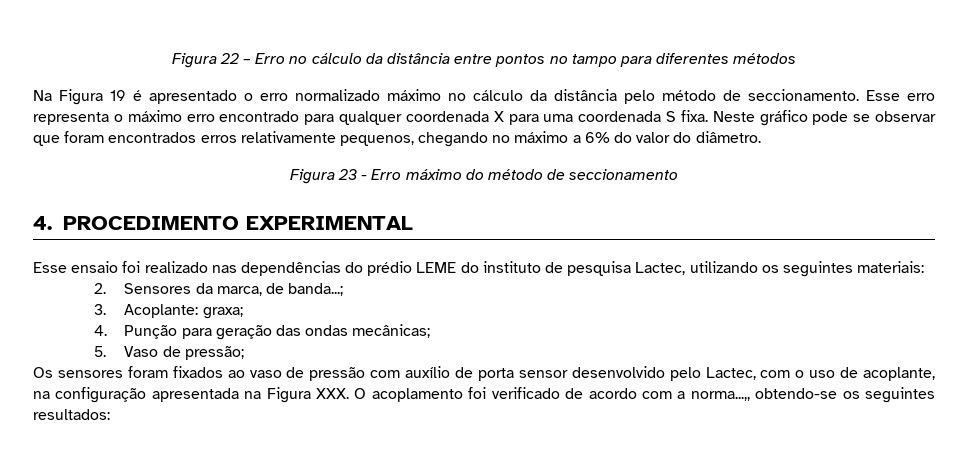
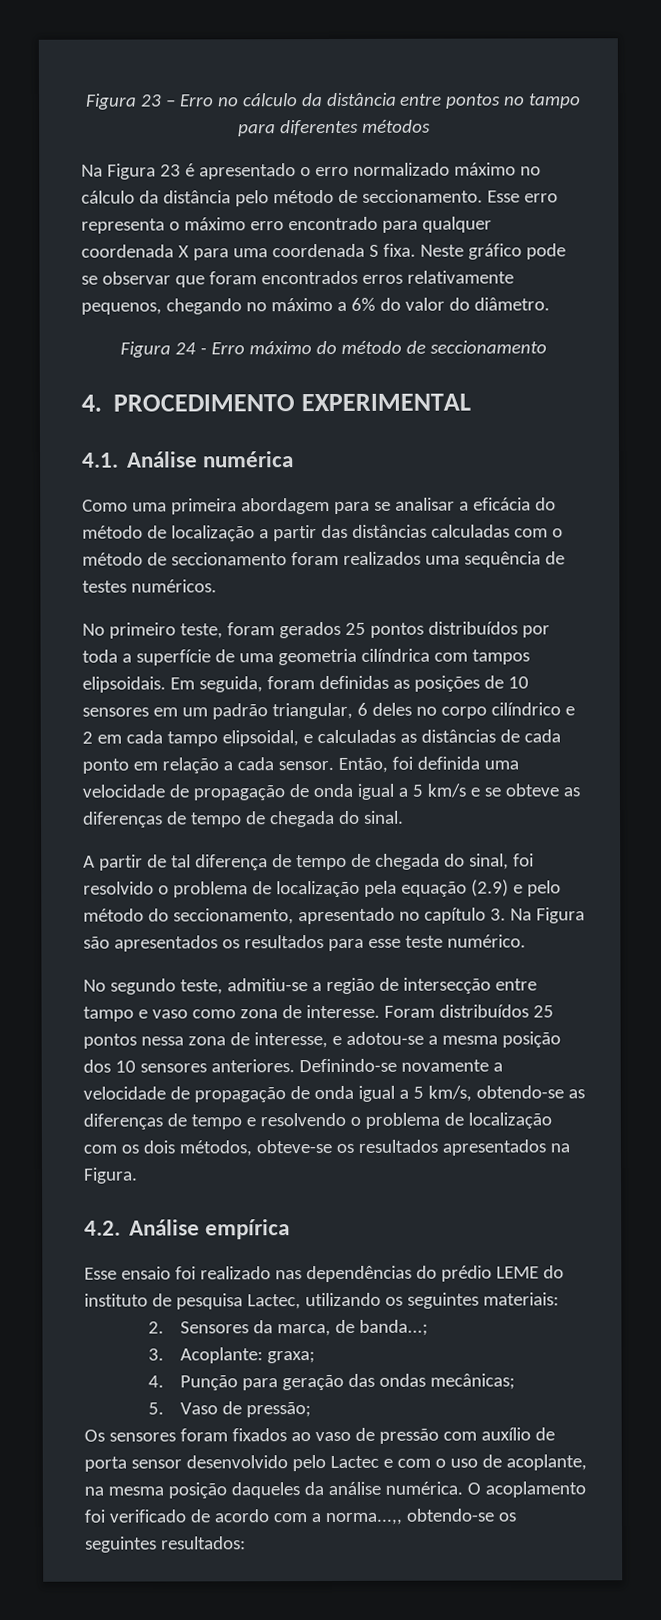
[171,53,239,68] Figura 22 -> [84,93,162,110] Figura 23
[110,90,126,101] 19 -> [159,164,181,177] 23
[337,169,357,180] 23 -> [175,342,197,355] 24
(414, 223) none -> [82,451,295,468] [82,497,556,515] [82,524,563,542] [82,551,565,568] [82,579,217,593] [82,621,550,639] [82,648,530,666] [82,675,529,693] [82,702,575,720] [82,729,561,747] [82,756,519,774] [82,783,580,801] [83,810,404,828] [83,853,534,871] [83,879,561,898] [83,907,585,925] [83,934,526,952] [83,977,537,995] [83,1004,554,1022] [83,1031,561,1049] [83,1058,503,1073] [83,1085,585,1103] [83,1112,552,1130] [83,1139,570,1157] [83,1167,138,1184] [84,1219,291,1240] // 4.1. Análise numérica // Como uma primeira abordagem para se analisar a eficácia do método de localização a partir das distâncias calculadas com o método de seccionamento foram realizados uma sequência de testes numéricos. // No primeiro teste, foram gerados 25 pontos distribuídos por toda a superfície de uma geometria cilíndrica com tampos elipsoidais. Em seguida, foram definidas as posições de 10 sensores em um padrão triangular, 6 deles no corpo cilíndrico e 2 em cada tampo elipsoidal, e calculadas as distâncias de cada ponto em relação a cada sensor. Então, foi definida uma velocidade de propagação de onda igual a 5 km/s e se obteve as diferenças de tempo de chegada do sinal. // A partir de tal diferença de tempo de chegada do sinal, foi resolvido o problema de localização pela equação (2.9) e pelo método do seccionamento, apresentado no capítulo 3. Na Figura são apresentados os resultados para esse teste numérico. // No segundo teste, admitiu-se a região de intersecção entre tampo e vaso como zona de interesse. Foram distribuídos 25 pontos nessa zona de interesse, e adotou-se a mesma posição dos 10 sensores anteriores. Definindo-se novamente a velocidade de propagação de onda igual a 5 km/s, obtendo-se as diferenças de tempo e resolvendo o problema de localização com os dois métodos, obteve-se os resultados apresentados na Figura. // 4.2. Análise empírica
[705,367,756,380] Lactec, -> [329,1455,393,1469] Lactec e
[55,387,350,403] configuração apresentada na Figura XXX. -> [107,1481,463,1499] mesma posição daqueles da análise numérica.

